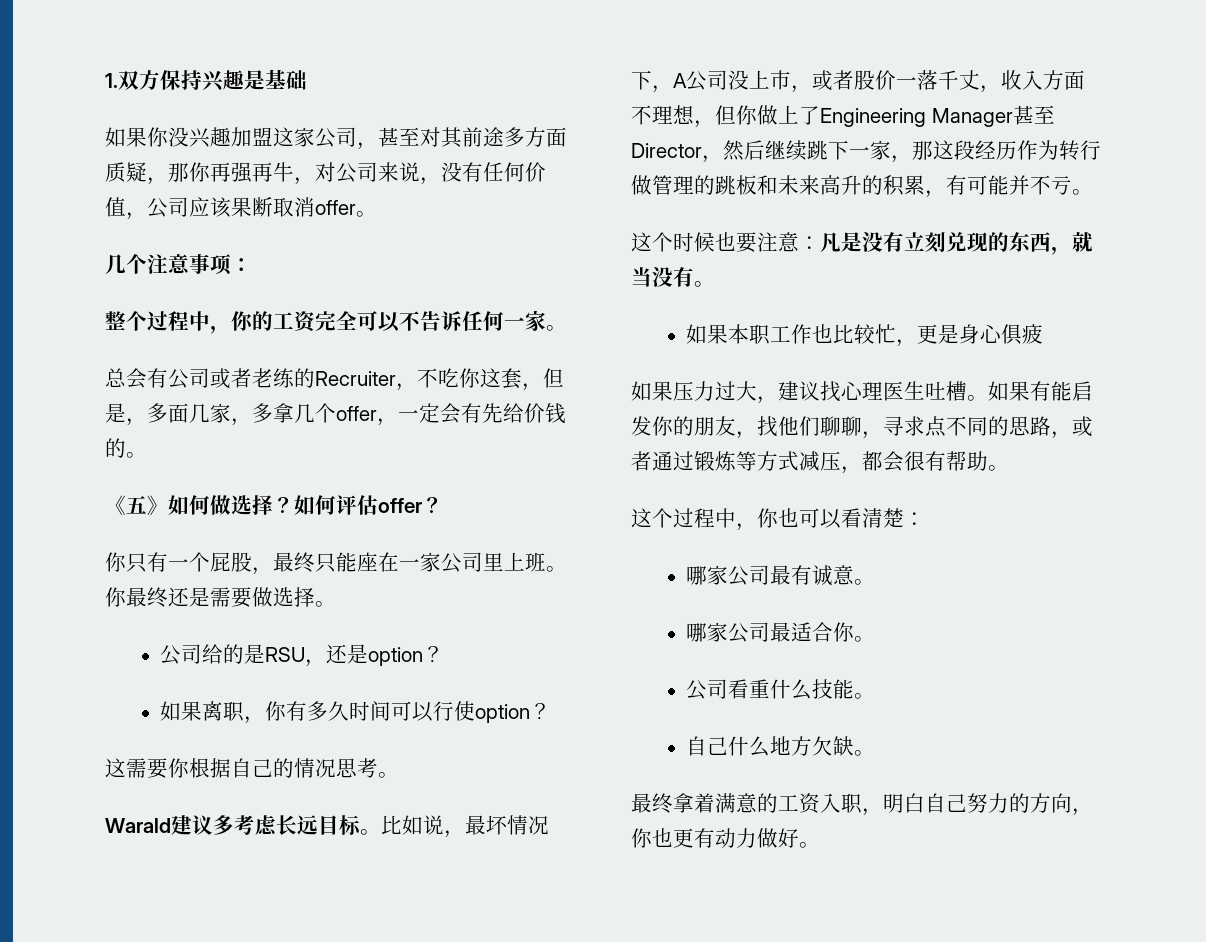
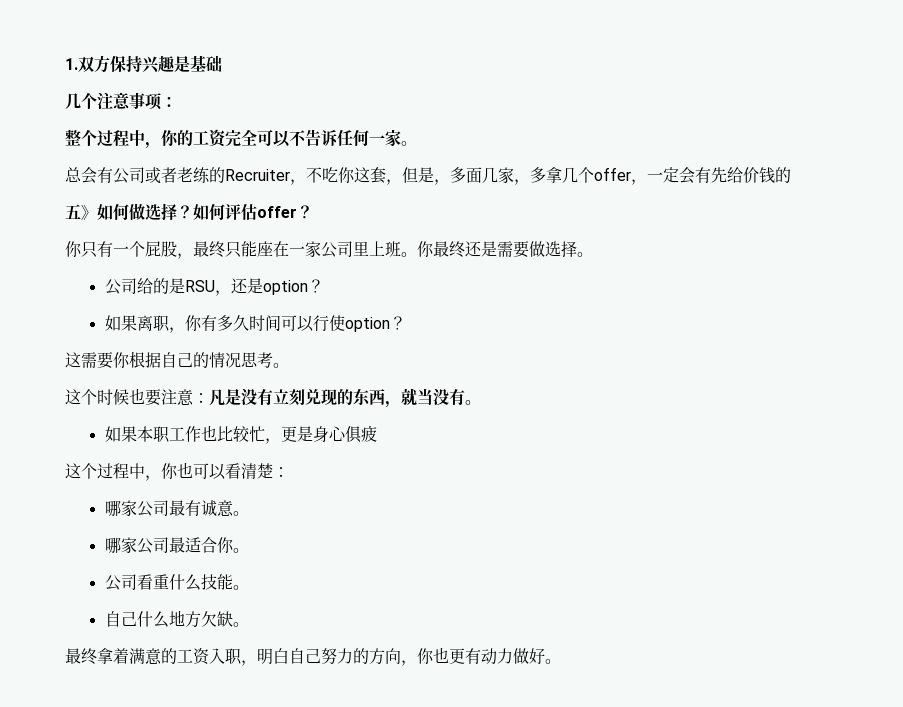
[105,127,567,150] [105,162,546,185] [105,197,377,220] // 如果你没兴趣加盟这家公司，甚至对其前途多方面质疑，那你再强再牛，对公司来说，没有任何价值，公司应该果断取消offer。 -> (222, 63) none
[126,452,147,458] [105,495,126,515] 。 // 《 -> (791, 175) //
[105,815,549,838] [631,70,1085,93] [631,105,1055,128] [631,140,1101,163] [631,175,1093,198] // Warald建议多考虑长远目标。比如说，最坏情况下，A公司没上市，或者股价一落千丈，收入方面不理想，但你做上了Engineering Manager甚至Director，然后继续跳下一家，那这段经历作为转行做管理的跳板和未来高升的积累，有可能并不亏。 -> (289, 365) none
[631,381,1093,404] [631,416,1093,439] [631,451,1009,474] // 如果压力过大，建议找心理医生吐槽。如果有能启发你的朋友，找他们聊聊，寻求点不同的思路，或者通过锻炼等方式减压，都会很有帮助。 -> (377, 433) none

